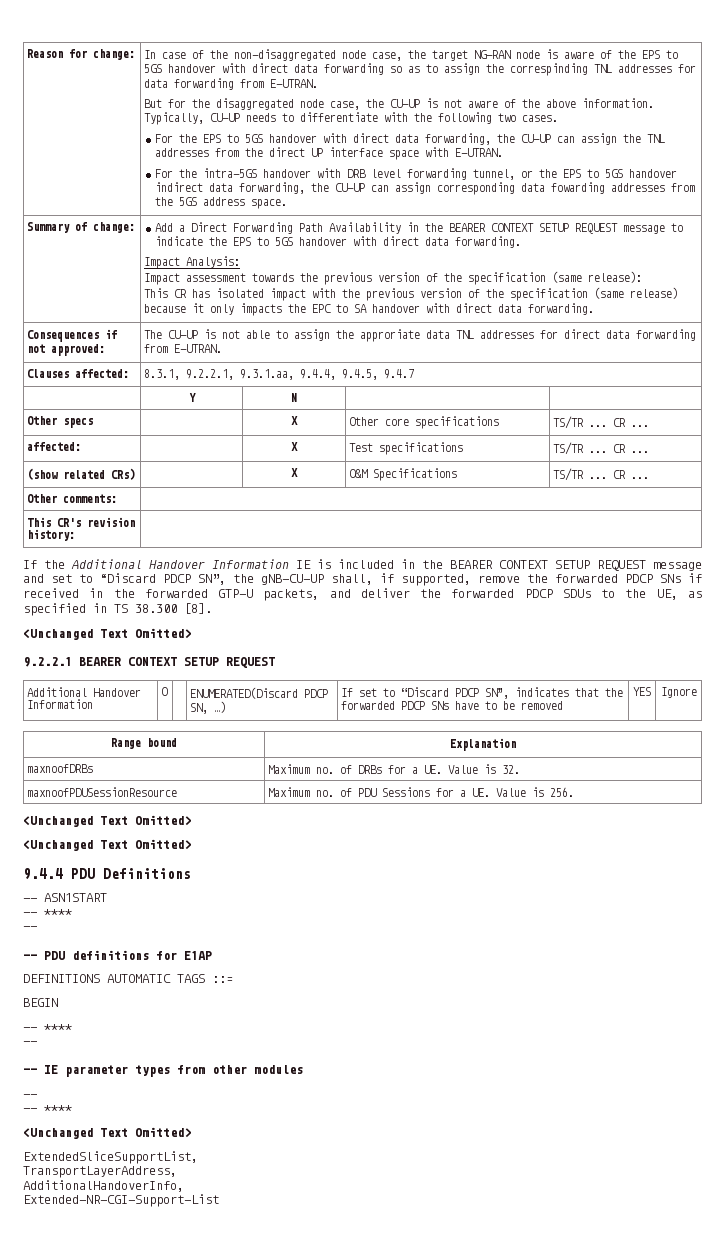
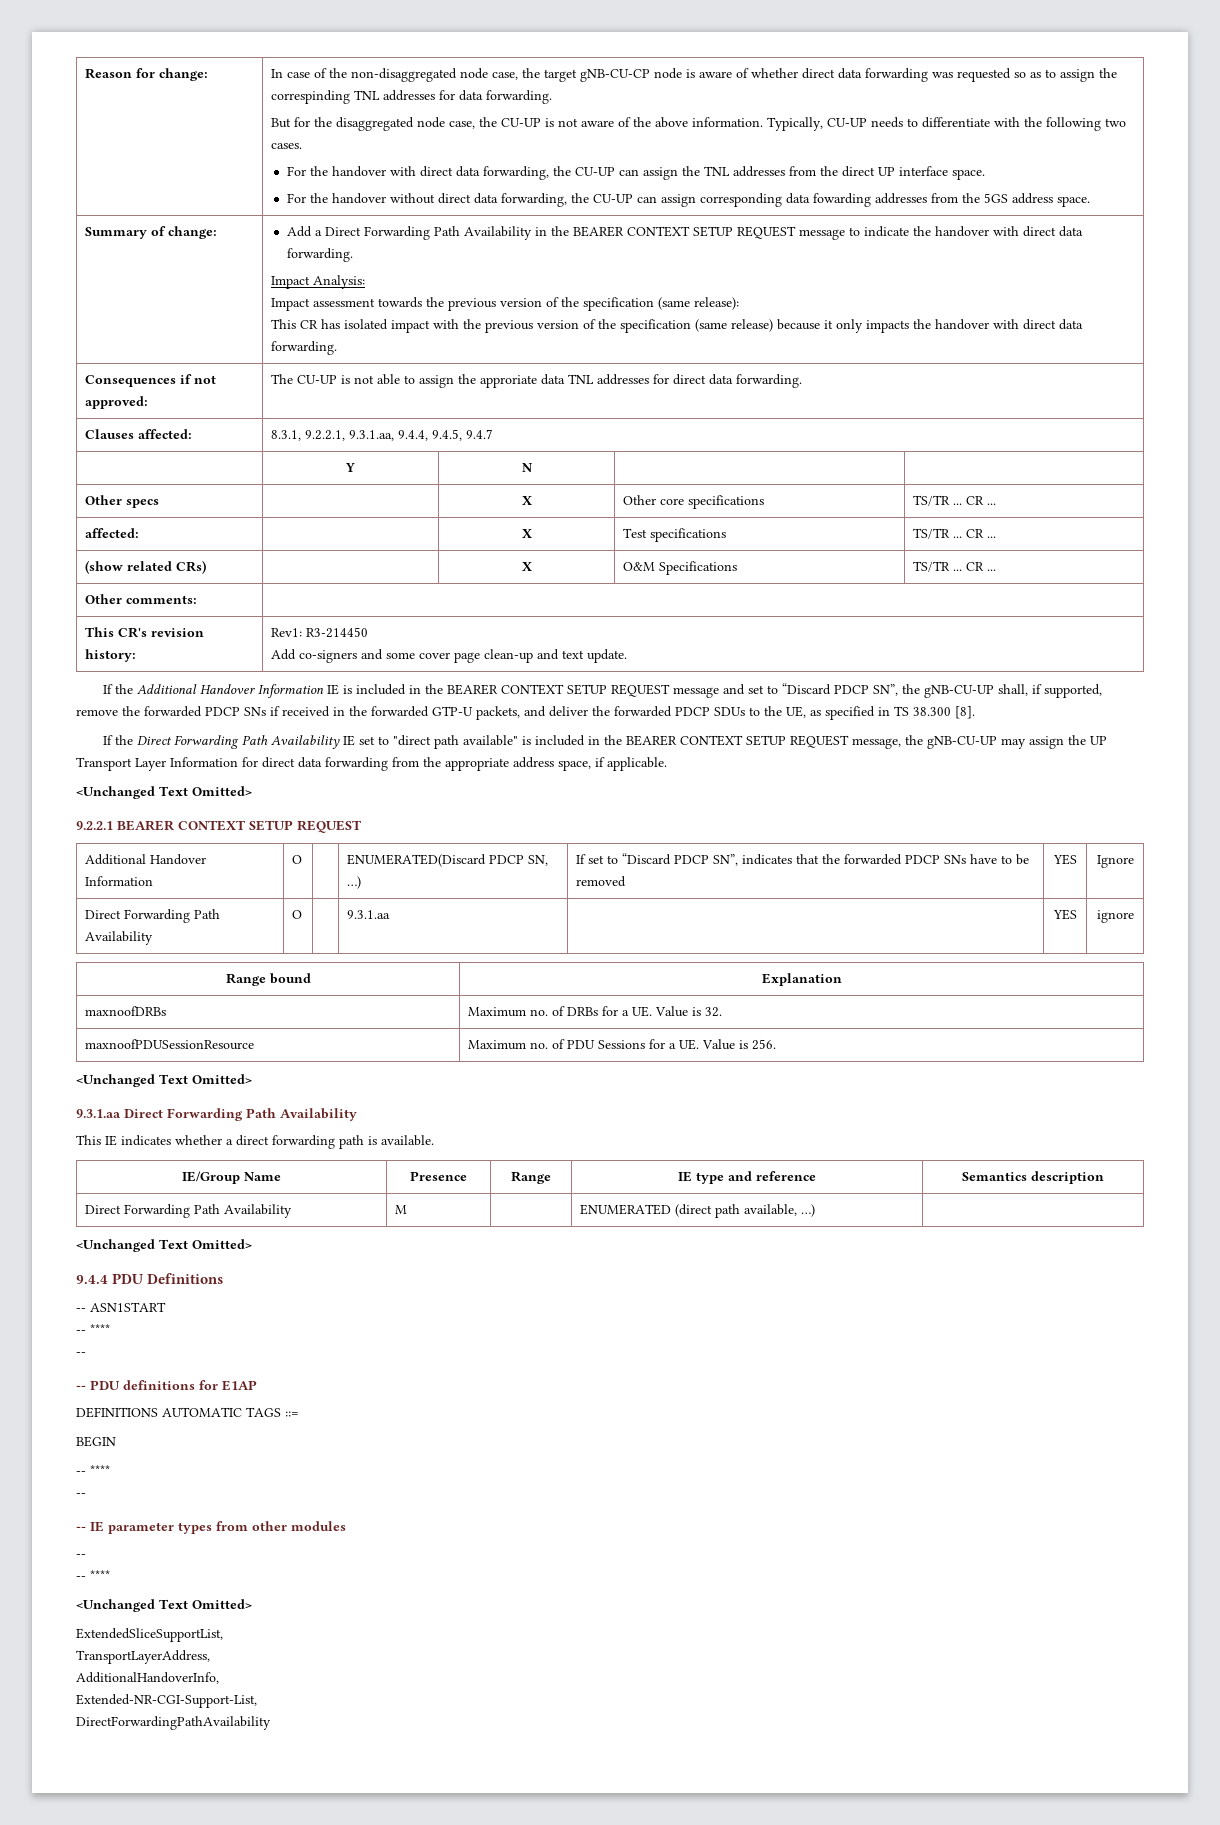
[474,50,512,59] NG-RAN -> [580,69,651,82] gNB-CU-CP
[618,50,679,59] [144,63,385,75] the EPS to 5GS handover with direct data forwarding -> [751,68,1012,82] whether direct data forwarding was requested
[174,78,319,90] forwarding from E-UTRAN. -> [486,90,553,104] forwarding.
[202,134,263,143] EPS to 5GS -> (328, 171) none
[388,147,503,160] [154,168,677,180] [154,182,203,192] space with E-UTRAN. // For the intra-5GS handover with DRB level forwarding tunnel, or the EPS to 5GS handover indirect -> [951,169,985,180] [286,193,471,204] space. // For the handover without direct
[232,237,293,246] EPS to 5GS -> (931, 231) none
[312,304,368,313] EPC to SA -> (932, 324) none
[636,329,697,341] [144,344,223,353] forwarding from E-UTRAN. -> [736,374,803,388] forwarding.
(76, 535) none -> [271,627,369,638] [271,649,628,663] Rev1: R3-214450 // Add co-signers and some cover page clean-up and text update.
(212, 608) none -> [103,735,1108,749] [76,757,667,771] // If the Direct Forwarding Path Availability IE set to "direct path available" is included in the BEARER CONTEXT SETUP REQUEST message, the gNB-CU-UP may assign the UP Transport Layer Information for direct data forwarding from the appropriate address space, if applicable.
(697, 692) none -> [85,909,221,923] [85,931,154,945] [292,910,303,919] [347,910,391,919] [1052,909,1077,920] [1096,910,1134,923] // Direct Forwarding Path Availability | O | | 9.3.1.aa | | YES | ignore
(191, 820) none -> [76,1108,357,1121] [76,1135,434,1149] [182,1171,281,1184] [410,1171,467,1181] [511,1171,551,1184] [678,1171,816,1184] [962,1171,1104,1184] [85,1204,293,1218] [395,1205,408,1214] [580,1204,816,1218] // 9.3.1.aa Direct Forwarding Path Availability // This IE indicates whether a direct forwarding path is available. // IE/Group Name | Presence | Range | IE type and reference | Semantics description // Direct Forwarding Path Availability | M | | ENUMERATED (direct path available, …) |
[23,1194,219,1207] Extended-NR-CGI-Support-List -> [76,1694,257,1708] [76,1716,271,1730] Extended-NR-CGI-Support-List, // DirectForwardingPathAvailability

